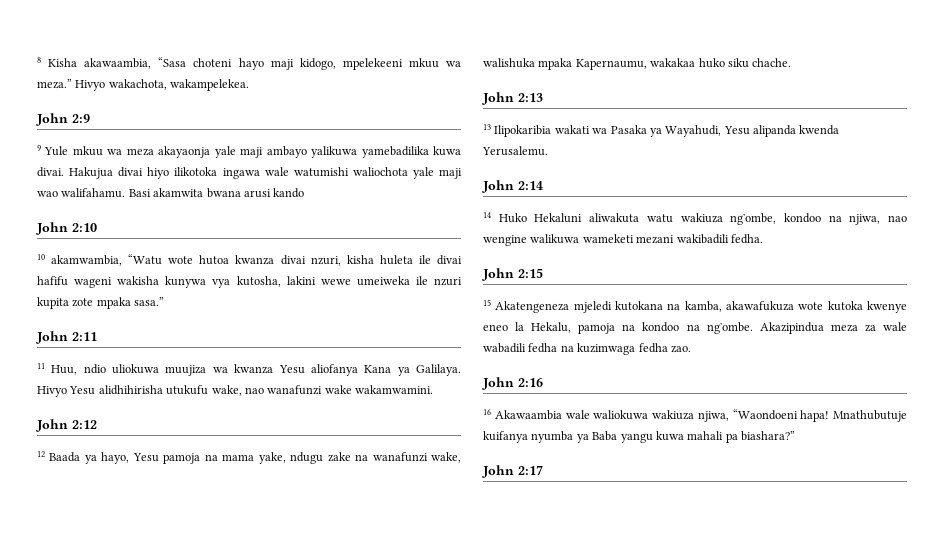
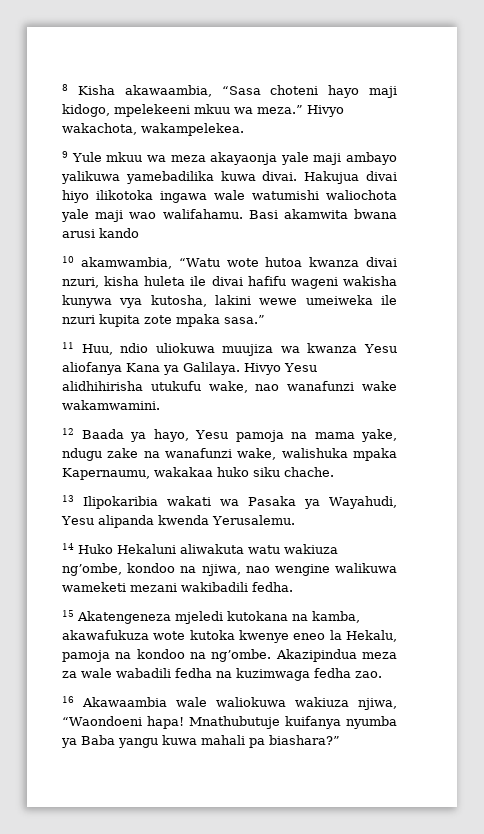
[36,113,90,126] // John 2:9 -> (244, 129) none
[36,222,97,235] // John 2:10 -> (139, 233) none
[36,331,97,344] // John 2:11 -> (265, 319) none
[36,419,97,432] // John 2:12 -> (160, 405) none
[482,92,543,105] // John 2:13 -> (334, 472) none
[482,180,543,193] // John 2:14 -> (295, 520) none
[482,268,543,281] // John 2:15 -> (293, 587) none
[482,377,543,390] // John 2:16 -> (382, 674) none
[482,465,543,478] // John 2:17 -> (340, 740) none

